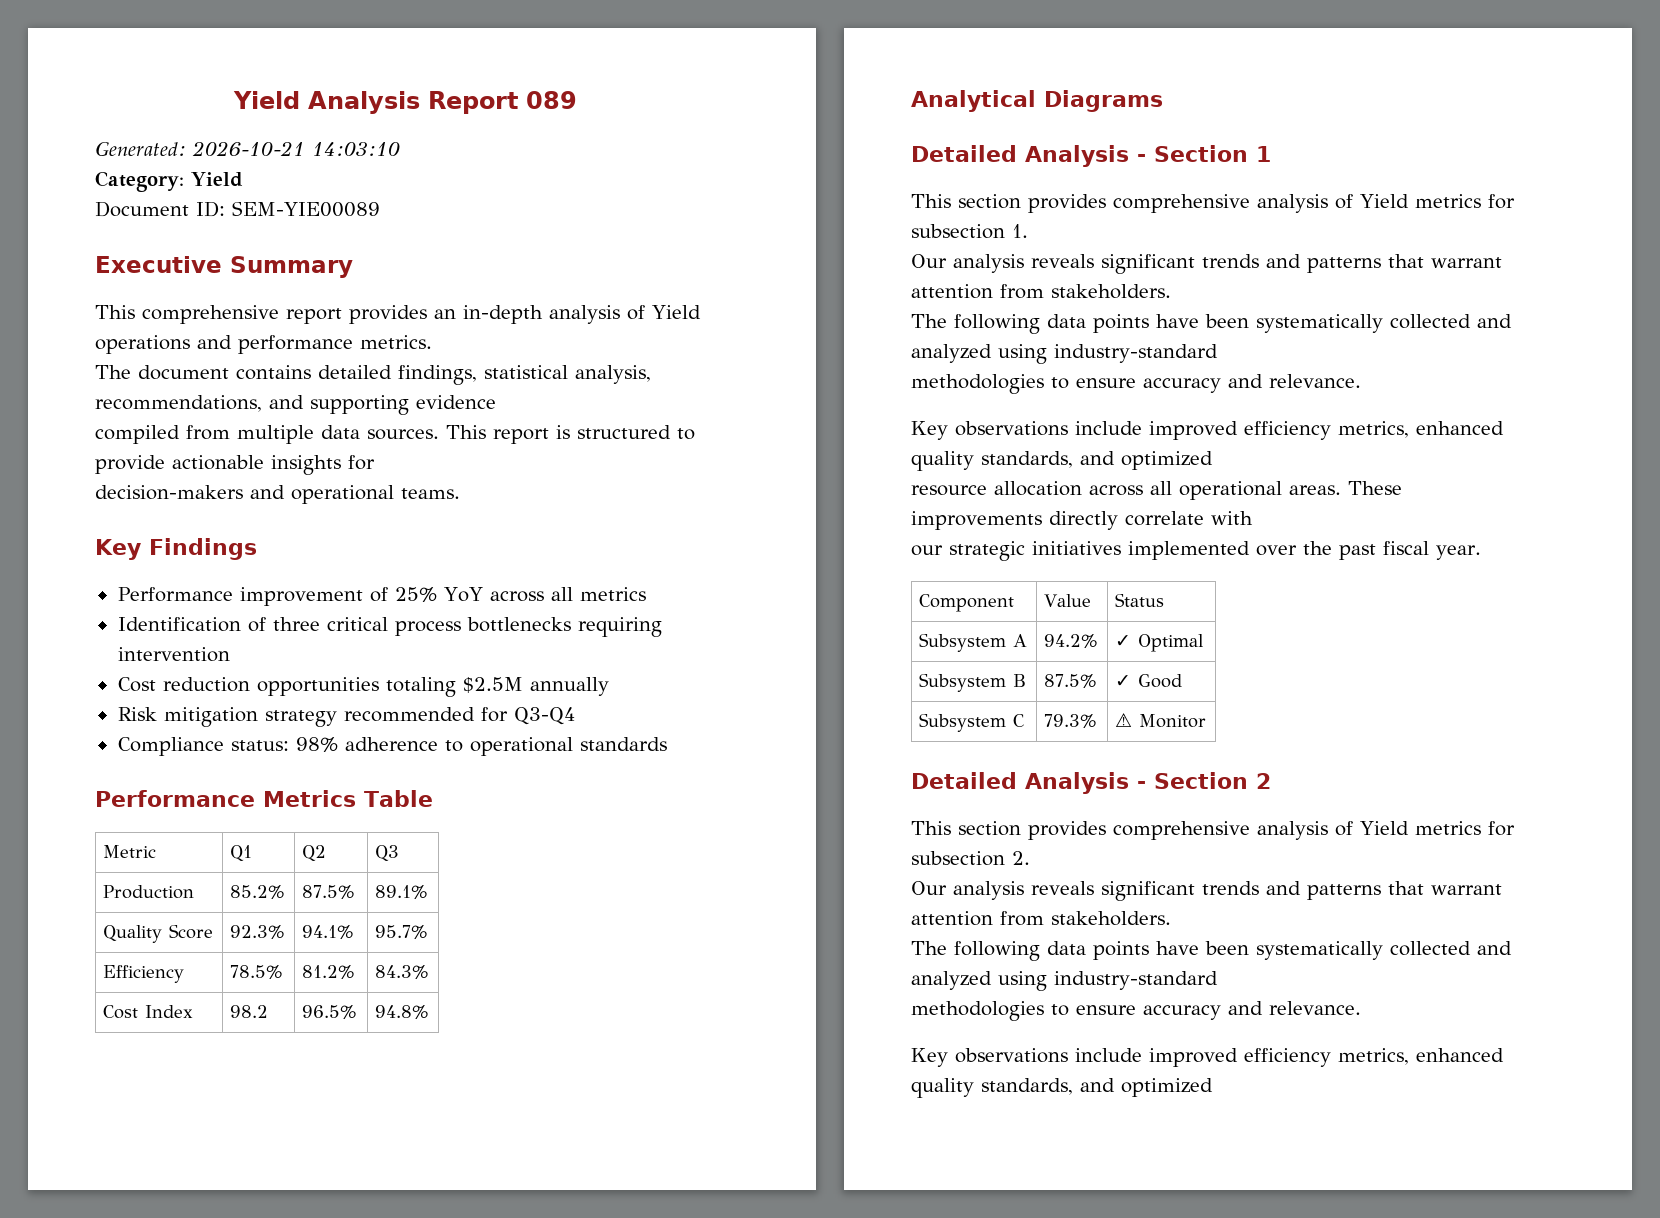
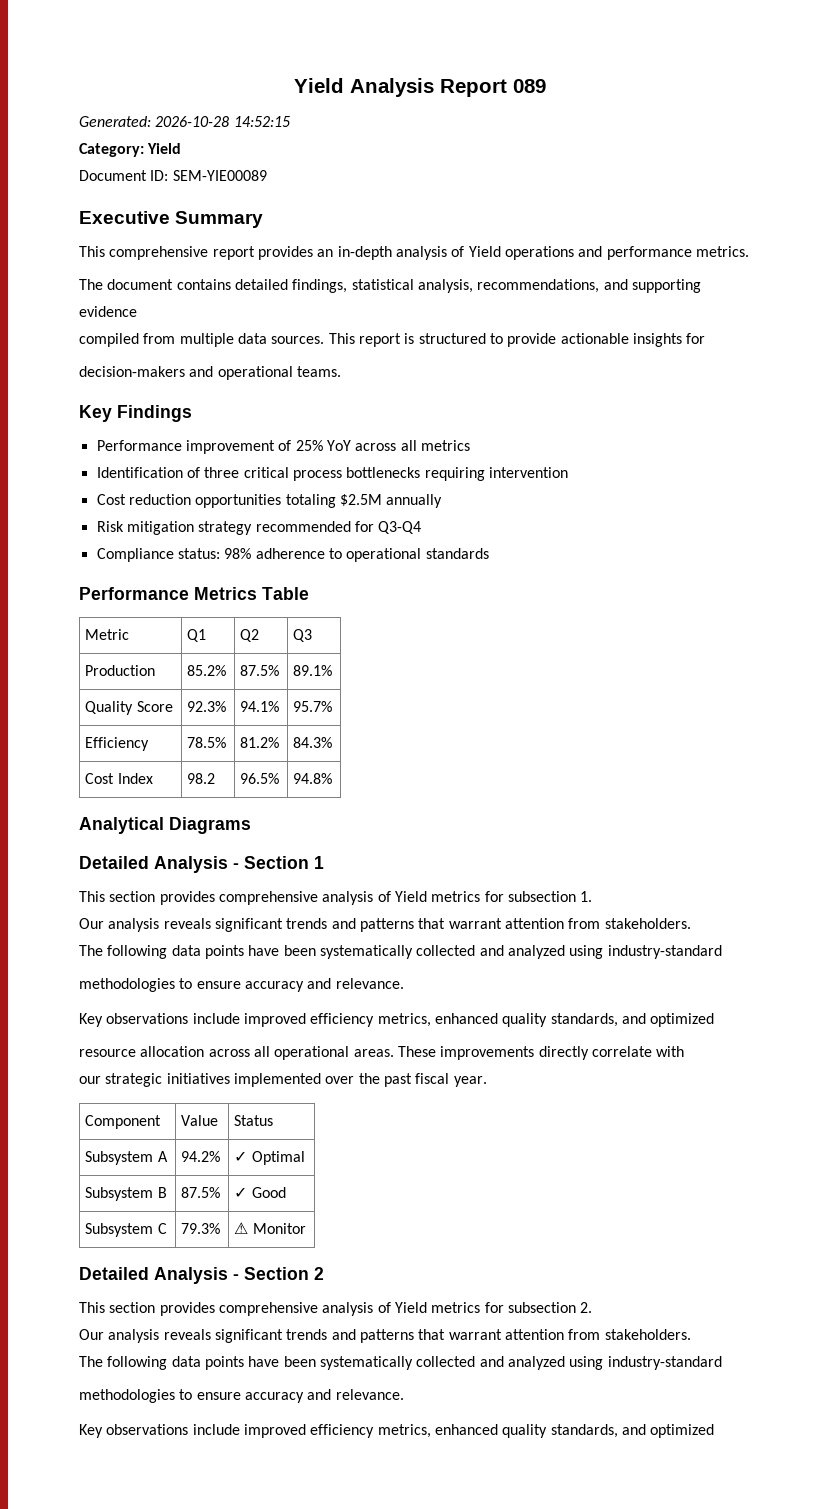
[192,141,400,156] 2026-10-21 14:03:10 -> [155,116,290,127] 2026-10-28 14:52:15

